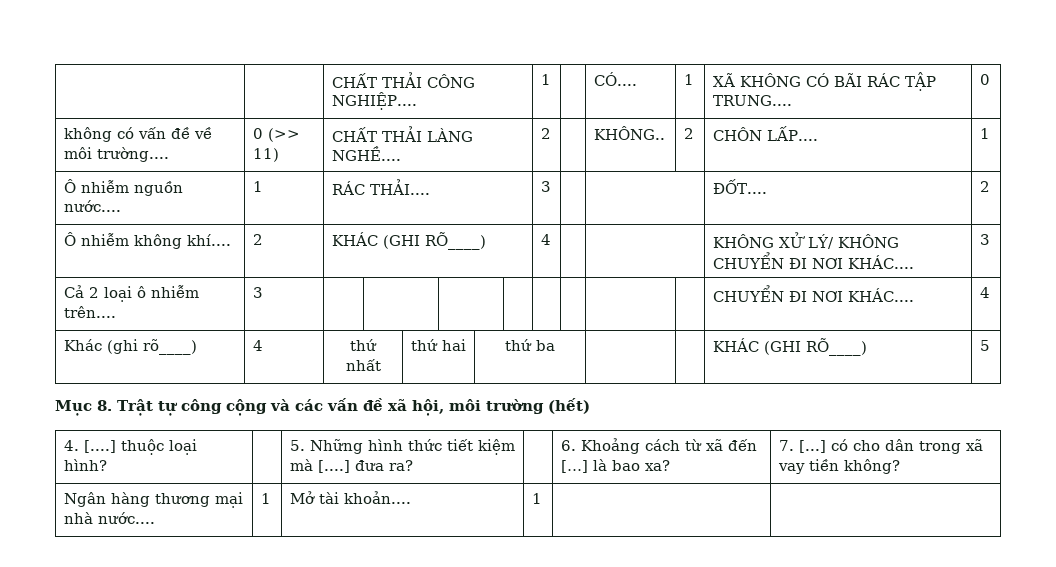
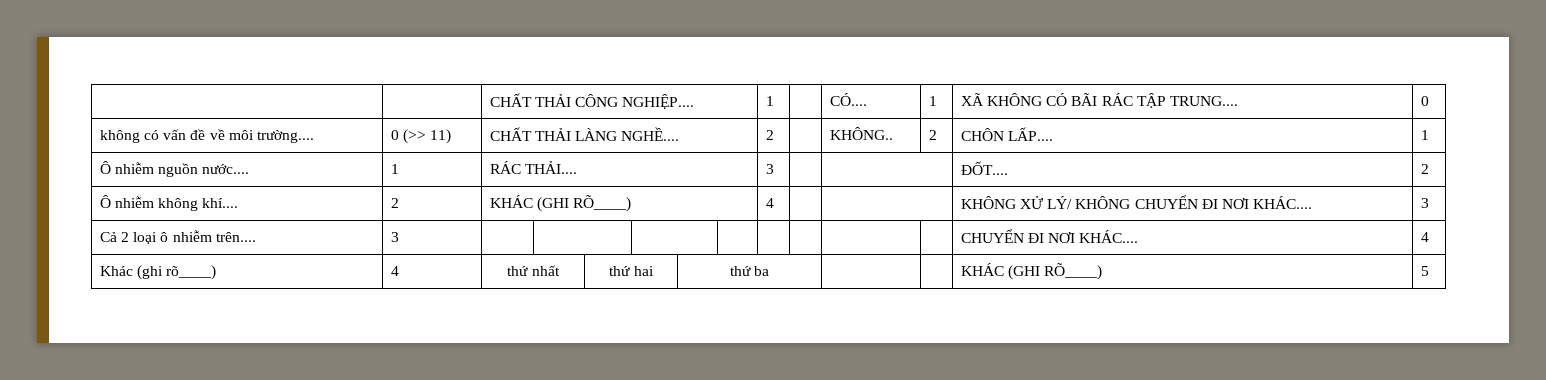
[55,398,590,416] [63,439,197,455] [63,459,107,471] [289,439,515,455] [289,459,413,473] [560,438,757,454] [560,459,670,473] [778,439,983,454] [777,459,900,474] [63,492,243,508] [63,512,155,524] [260,493,271,504] [289,491,411,504] [531,493,542,504] // Mục 8. Trật tự công cộng và các vấn đề xã hội, môi trường (hết) // 4. [....] thuộc loại hình? | | 5. Những hình thức tiết kiệm mà [....] đưa ra? | | 6. Khoảng cách từ xã đến […] là bao xa? | 7. [...] có cho dân trong xã vay tiền không? // Ngân hàng thương mại nhà nước.... | 1 | Mở tài khoản.... | 1 | | -> (1429, 271) none

